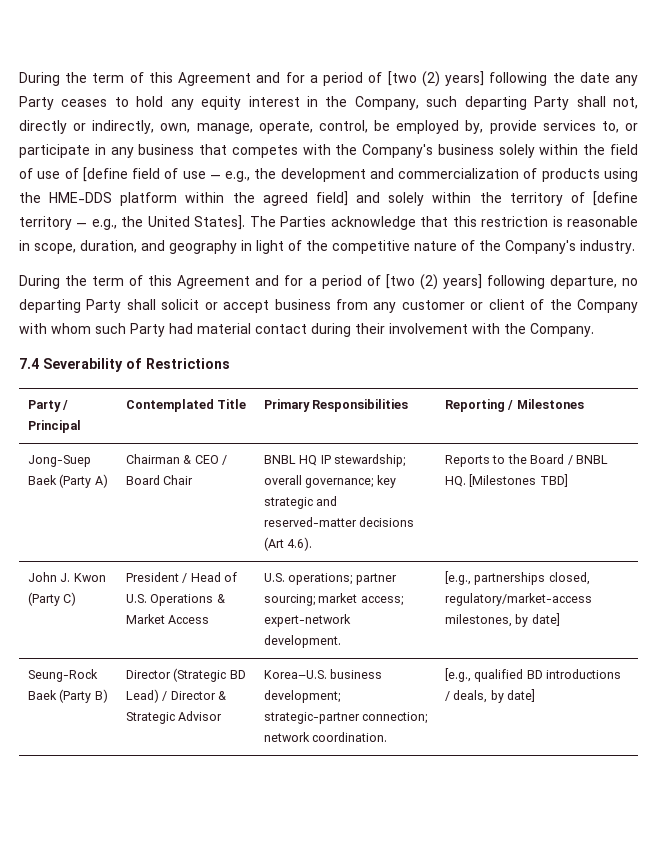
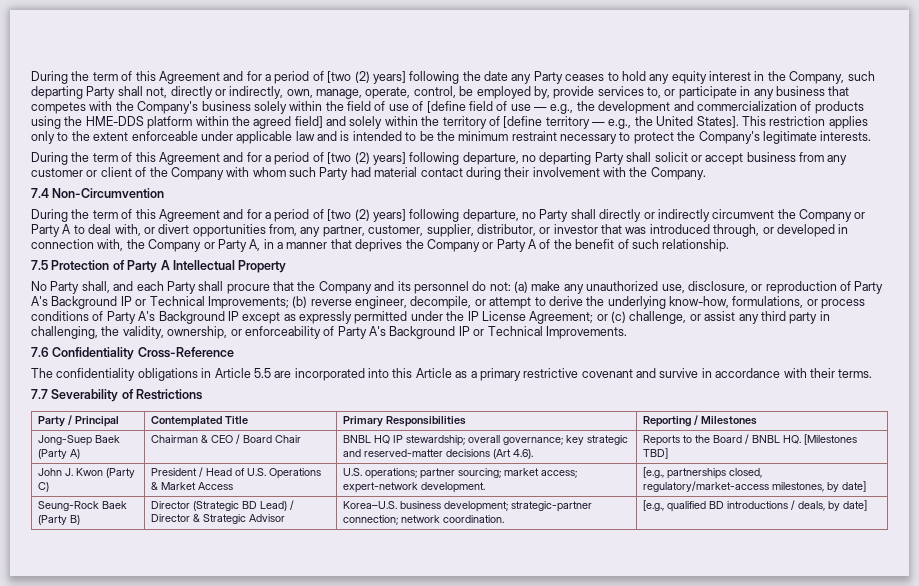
[249,216,638,230] [19,240,635,254] The Parties acknowledge that this restriction is reasonable in scope, duration, and geography in light of the competitive nature of the Company's industry. -> [741,116,868,129] [31,131,872,144] This restriction applies only to the extent enforceable under applicable law and is intended to be the minimum restraint necessary to protect the Company's legitimate interests.
(39, 363) none -> [52,188,165,198] [31,209,866,222] [31,224,849,237] [31,239,730,252] [31,260,287,273] [31,281,884,294] [31,296,866,309] [31,311,830,324] [31,326,627,339] [31,347,234,360] [31,368,873,381] [31,389,48,399] Non-Circumvention // During the term of this Agreement and for a period of [two (2) years] following departure, no Party shall directly or indirectly circumvent the Company or Party A to deal with, or divert opportunities from, any partner, customer, supplier, distributor, or investor that was introduced through, or developed in connection with, the Company or Party A, in a manner that deprives the Company or Party A of the benefit of such relationship. // 7.5 Protection of Party A Intellectual Property // No Party shall, and each Party shall procure that the Company and its personnel do not: (a) make any unauthorized use, disclosure, or reproduction of Party A's Background IP or Technical Improvements; (b) reverse engineer, decompile, or attempt to derive the underlying know-how, formulations, or process conditions of Party A's Background IP except as expressly permitted under the IP License Agreement; or (c) challenge, or assist any third party in challenging, the validity, ownership, or enforceability of Party A's Background IP or Technical Improvements. // 7.6 Confidentiality Cross-Reference // The confidentiality obligations in Article 5.5 are incorporated into this Article as a primary restrictive covenant and survive in accordance with their terms. // 7.7

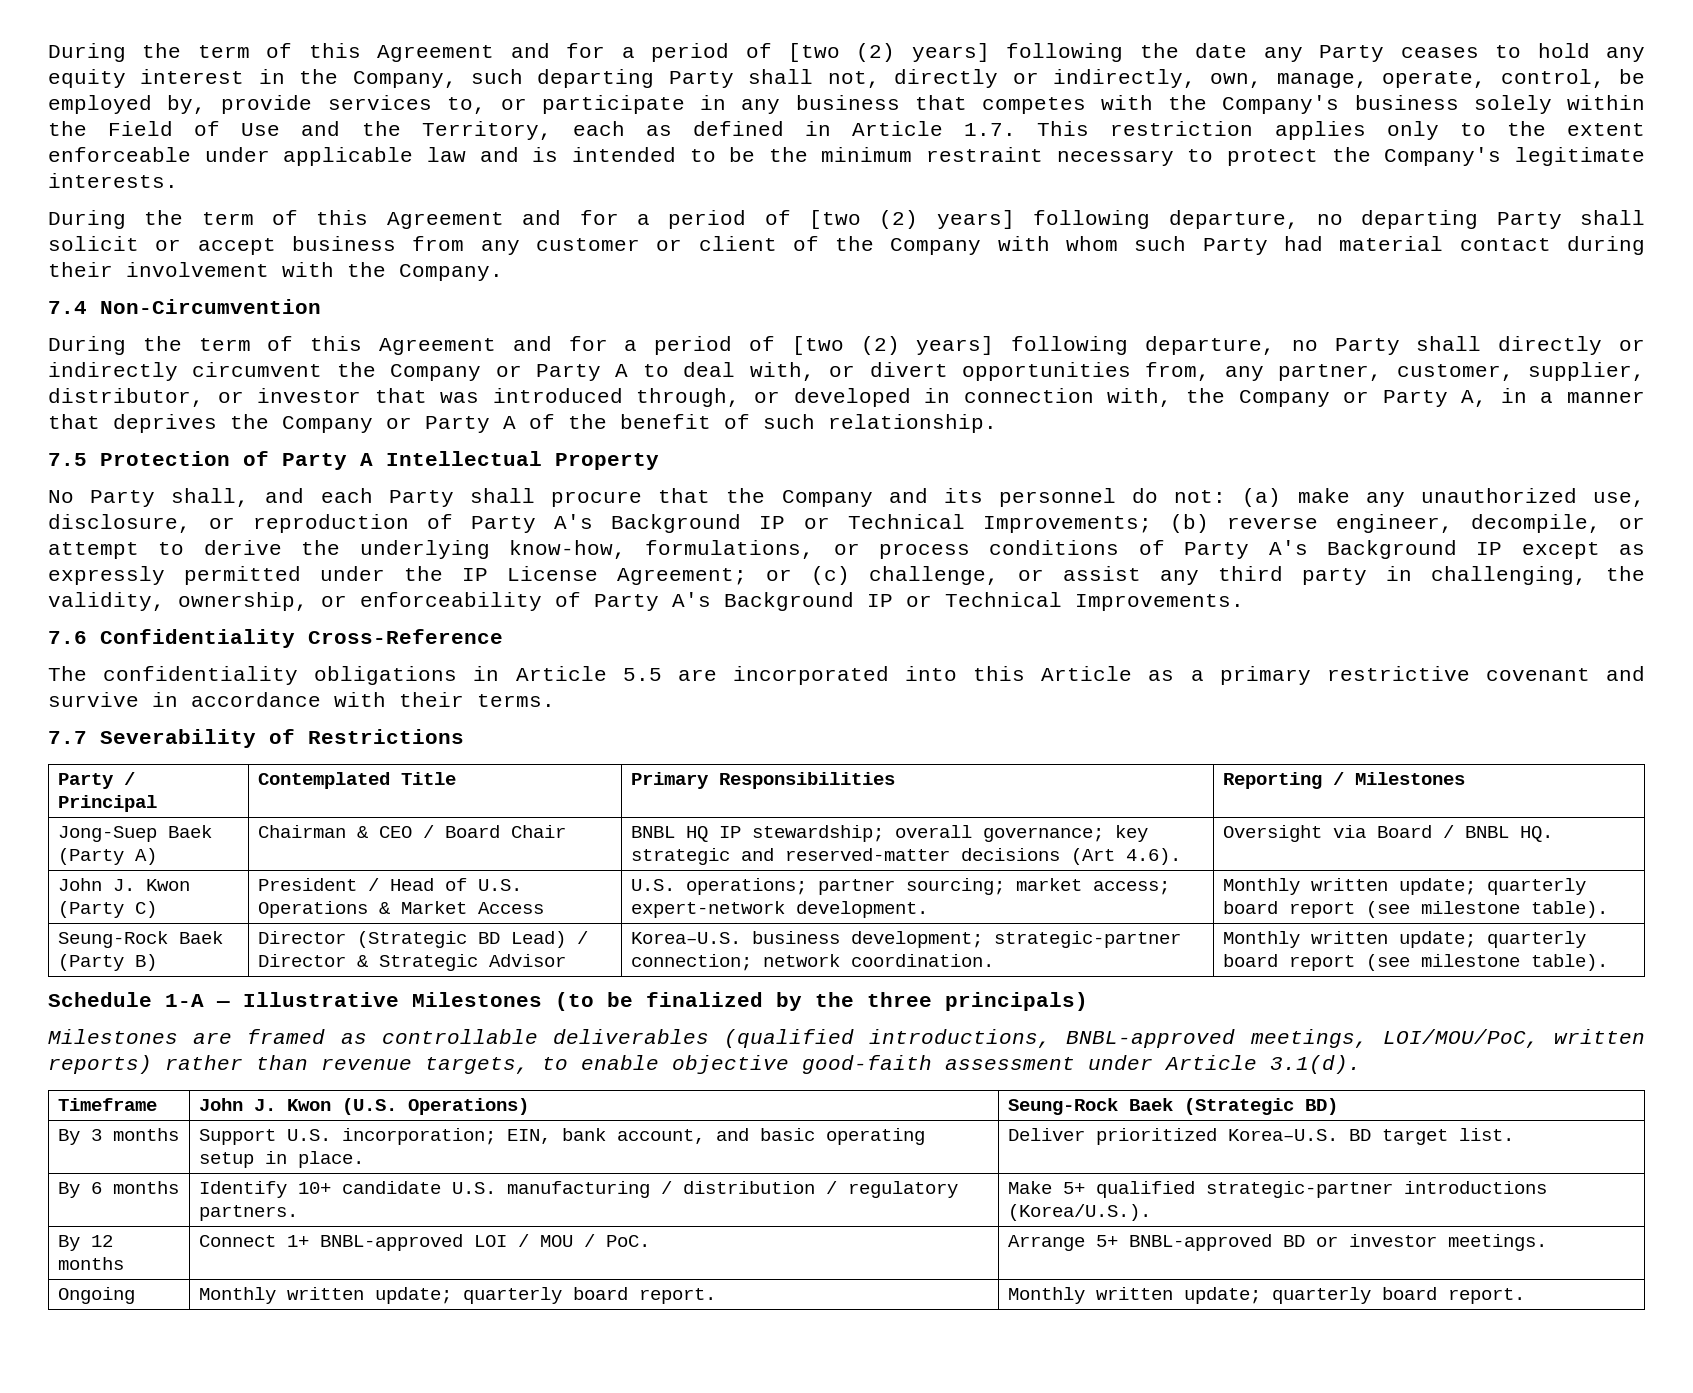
[347,101,864,114] [31,116,739,129] field of use of [define field of use — e.g., the development and commercialization of products using the HME-DDS platform within the agreed field] and solely within the territory of [define territory — e.g., the United States]. -> [108,121,1017,140] Field of Use and the Territory, each as defined in Article 1.7.
[643,435,711,446] Reports to the -> [1222,825,1366,842] Oversight via
[804,434,858,445] [643,448,669,459] [Milestones TBD] -> (1553, 834) none
[643,467,763,479] [643,481,867,492] [e.g., partnerships closed, regulatory/market-access milestones, by date] -> [1222,878,1586,895] [1222,901,1608,918] Monthly written update; quarterly board report (see milestone table).
[643,500,868,512] [e.g., qualified BD introductions / deals, by date] -> [1222,931,1586,948] [1222,954,1608,971] [48,992,1088,1011] [48,1029,1646,1048] [48,1055,1361,1074] [57,1098,157,1111] [198,1098,529,1115] [1007,1098,1338,1115] [57,1128,179,1145] [198,1128,925,1145] [198,1151,364,1168] [1007,1128,1514,1145] [57,1181,179,1198] [198,1181,958,1198] [198,1205,298,1221] [1007,1181,1547,1198] [1007,1204,1151,1221] [57,1235,113,1251] [57,1257,124,1270] [198,1234,650,1251] [1007,1234,1547,1251] [57,1287,135,1304] [198,1287,716,1304] [1007,1287,1525,1304] Monthly written update; quarterly board report (see milestone table). // Schedule 1-A — Illustrative Milestones (to be finalized by the three principals) // Milestones are framed as controllable deliverables (qualified introductions, BNBL-approved meetings, LOI/MOU/PoC, written reports) rather than revenue targets, to enable objective good-faith assessment under Article 3.1(d). // Timeframe | John J. Kwon (U.S. Operations) | Seung-Rock Baek (Strategic BD) // By 3 months | Support U.S. incorporation; EIN, bank account, and basic operating setup in place. | Deliver prioritized Korea–U.S. BD target list. // By 6 months | Identify 10+ candidate U.S. manufacturing / distribution / regulatory partners. | Make 5+ qualified strategic-partner introductions (Korea/U.S.). // By 12 months | Connect 1+ BNBL-approved LOI / MOU / PoC. | Arrange 5+ BNBL-approved BD or investor meetings. // Ongoing | Monthly written update; quarterly board report. | Monthly written update; quarterly board report.

